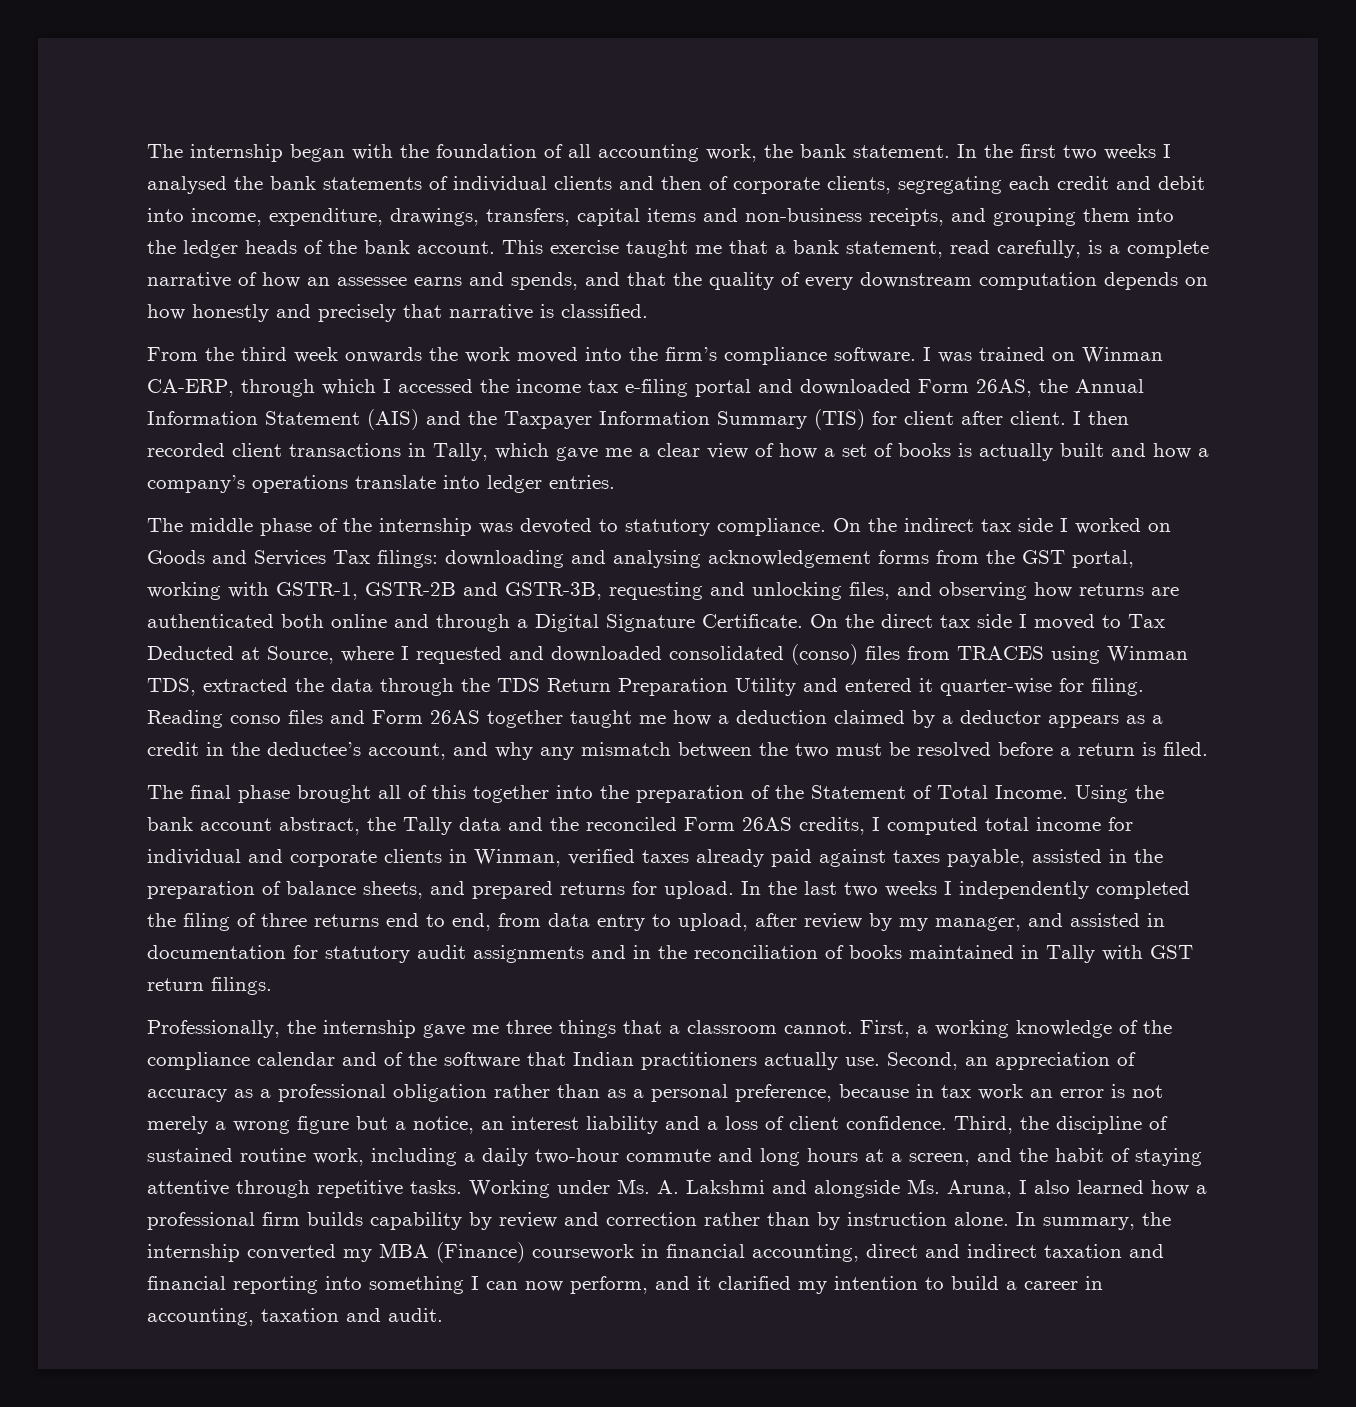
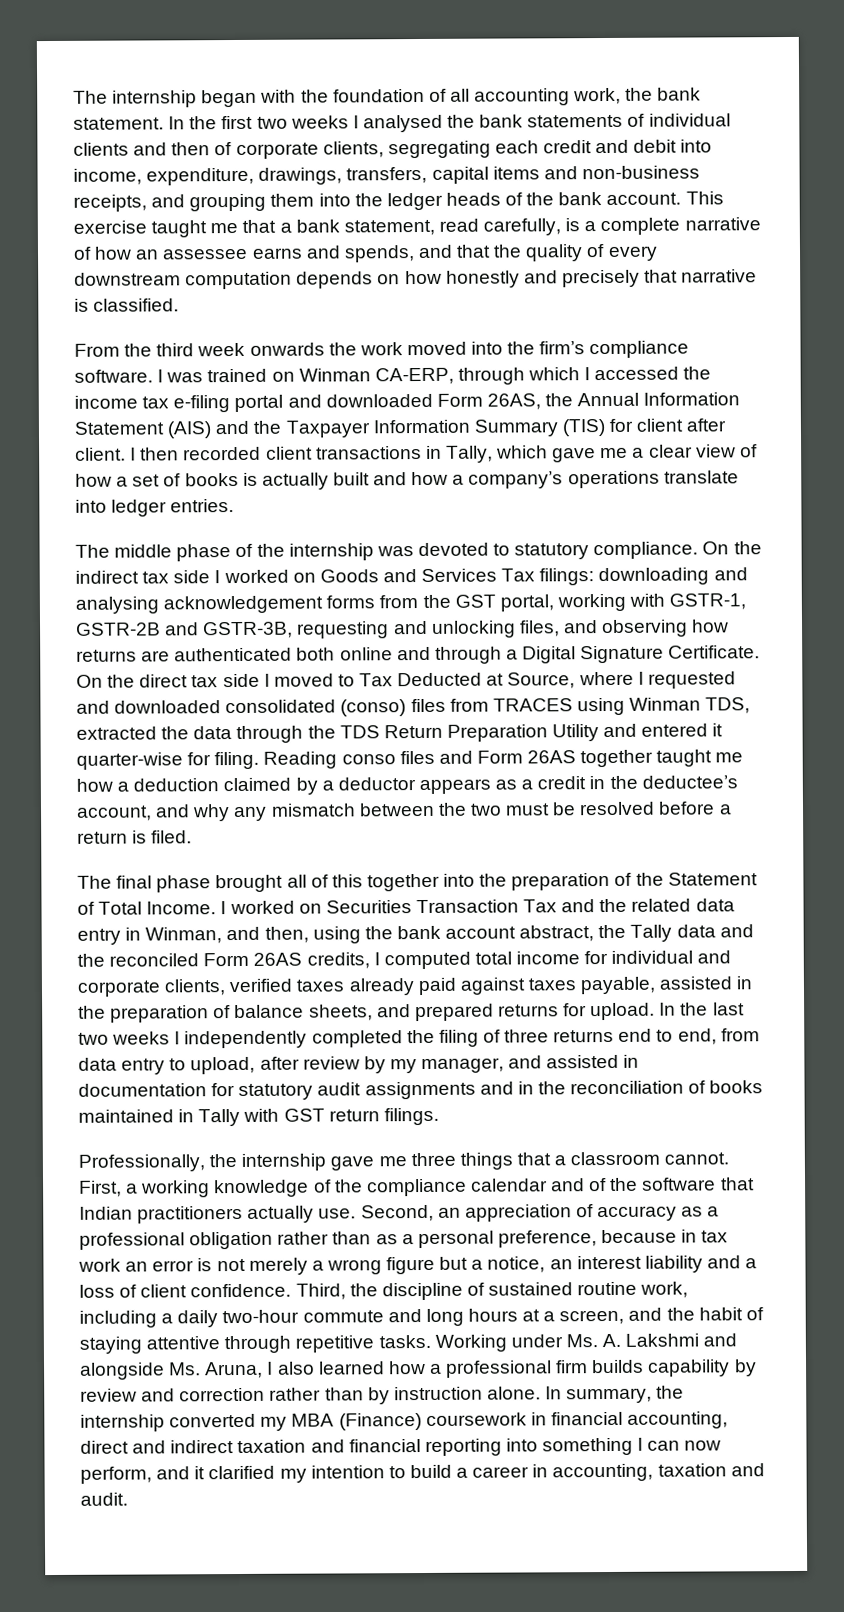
[1075,785,1128,803] Using -> [220,898,735,915] [77,926,361,945] I worked on Securities Transaction Tax and the related data entry in Winman, and then, using
[384,849,561,867] clients in Winman, -> [164,979,227,996] clients,

